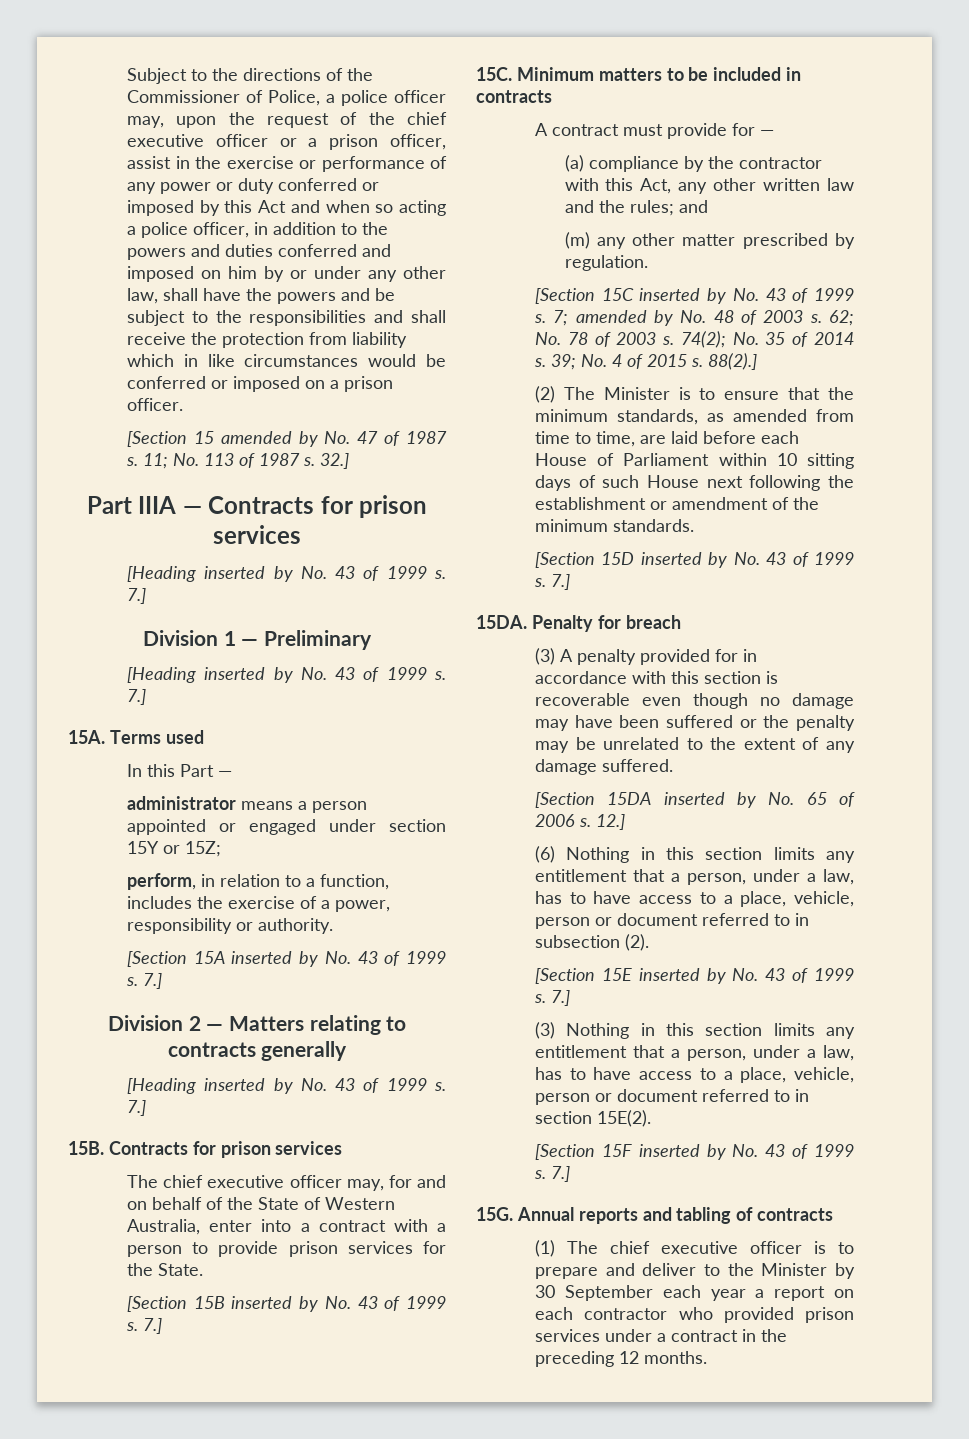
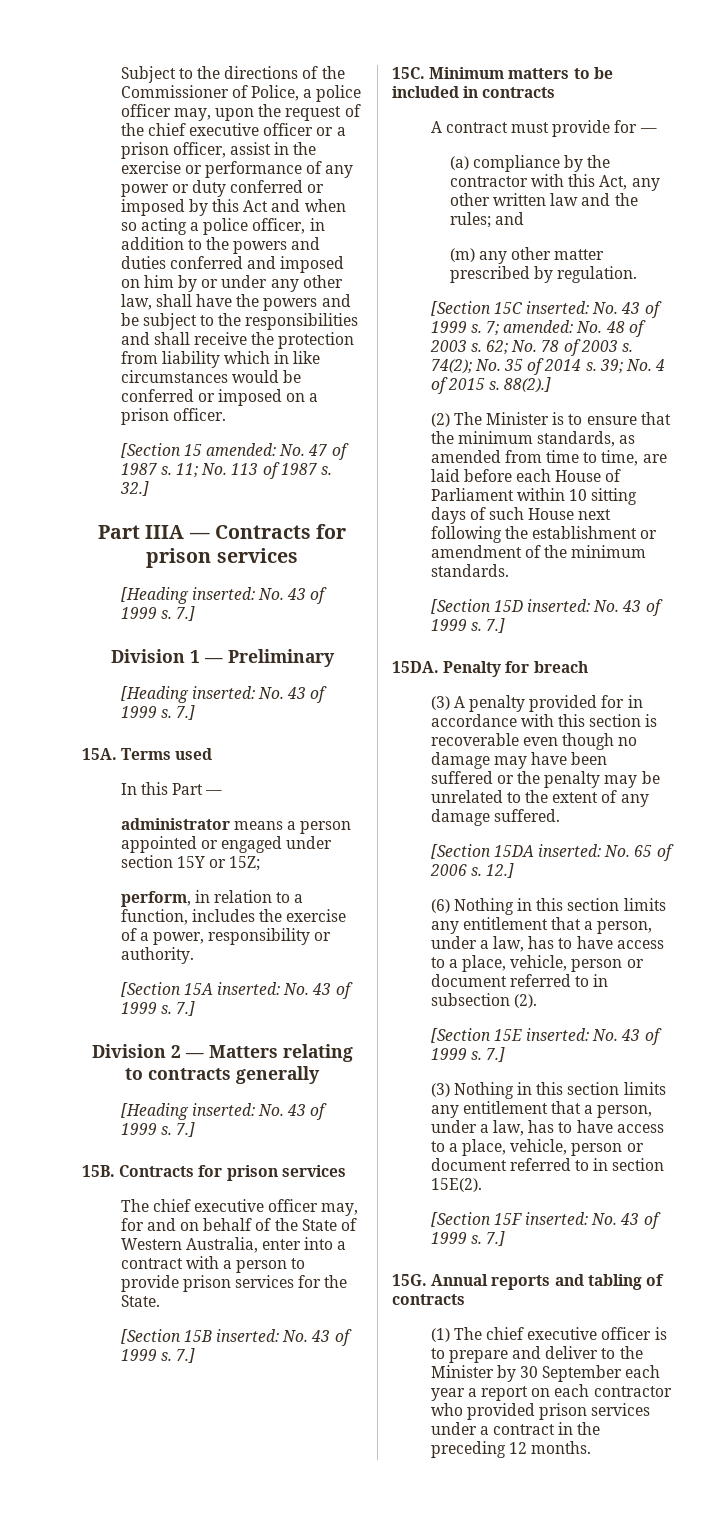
[220,431,318,447] amended by -> [205,443,276,456] amended:
[204,566,293,582] inserted by -> [191,587,255,600] inserted:
[204,667,293,683] inserted by -> [191,686,255,699] inserted:
[231,951,319,967] inserted by -> [216,982,280,995] inserted:
[204,1078,293,1094] inserted by -> [191,1103,255,1116] inserted:
[231,1296,319,1312] inserted by -> [215,1329,279,1342] inserted:
[639,288,727,304] inserted by -> [525,301,589,314] inserted:
[575,310,674,326] amended by -> [503,320,574,333] amended:
[640,552,728,568] inserted by -> [526,599,590,612] inserted:
[663,792,757,808] inserted by -> [537,844,601,857] inserted:
[638,968,726,984] inserted by -> [525,1028,589,1041] inserted:
[638,1144,726,1160] inserted by -> [524,1212,588,1225] inserted:

